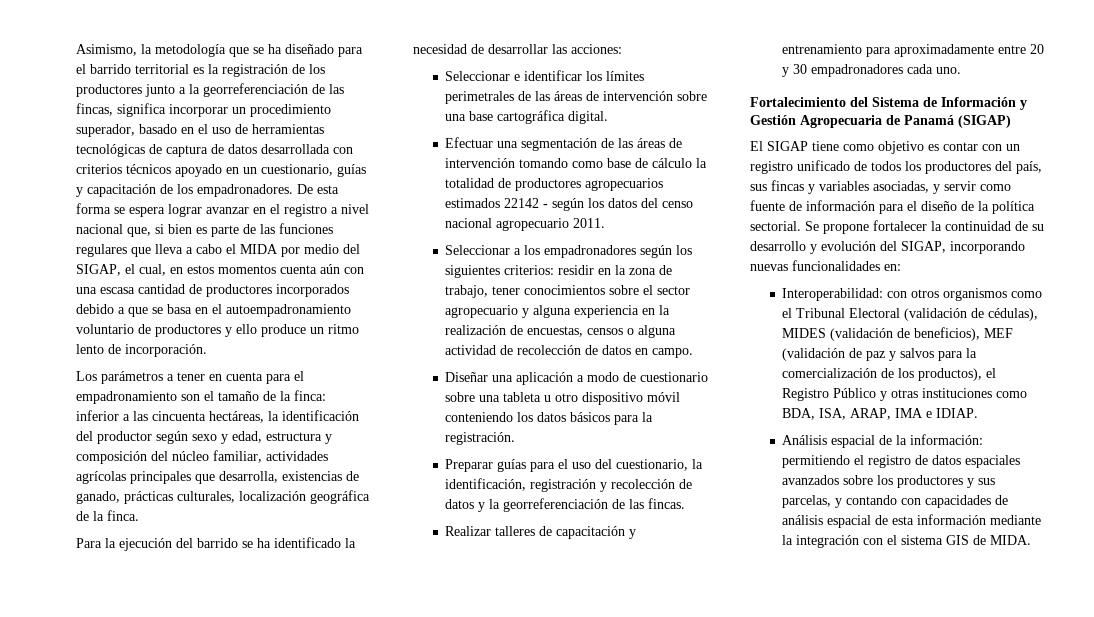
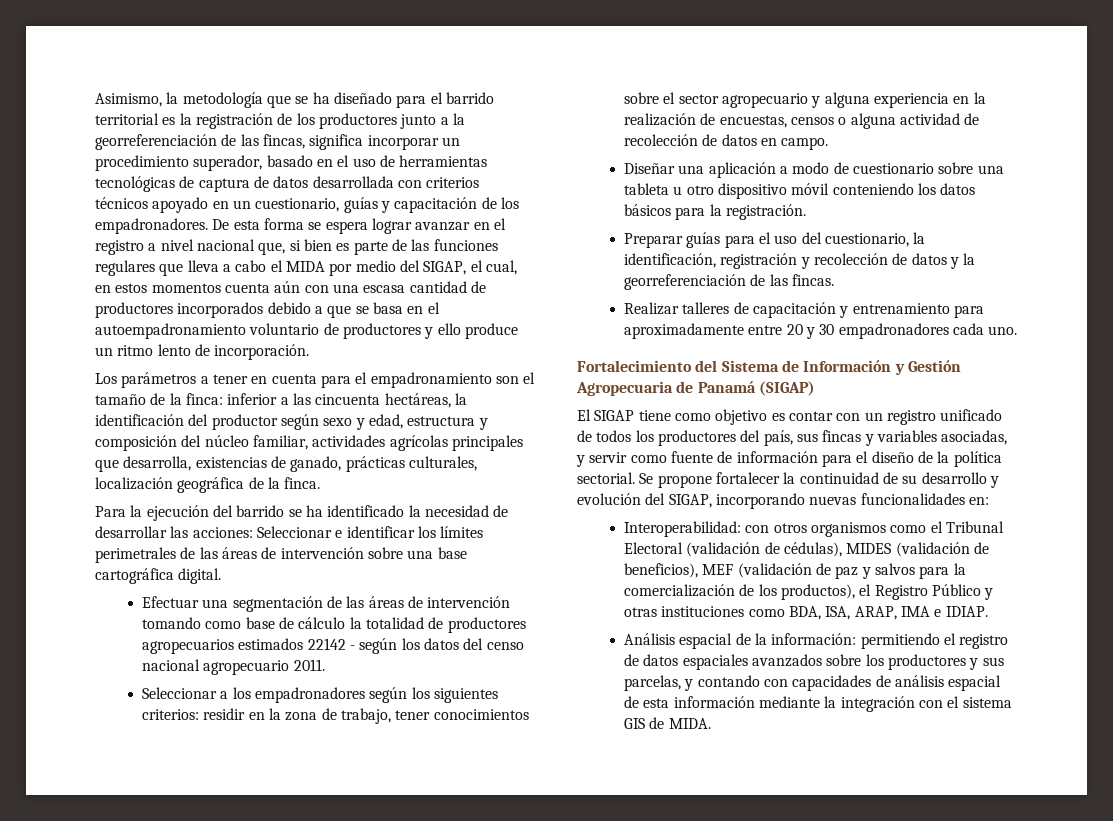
(622, 49) // -> (253, 532) none

